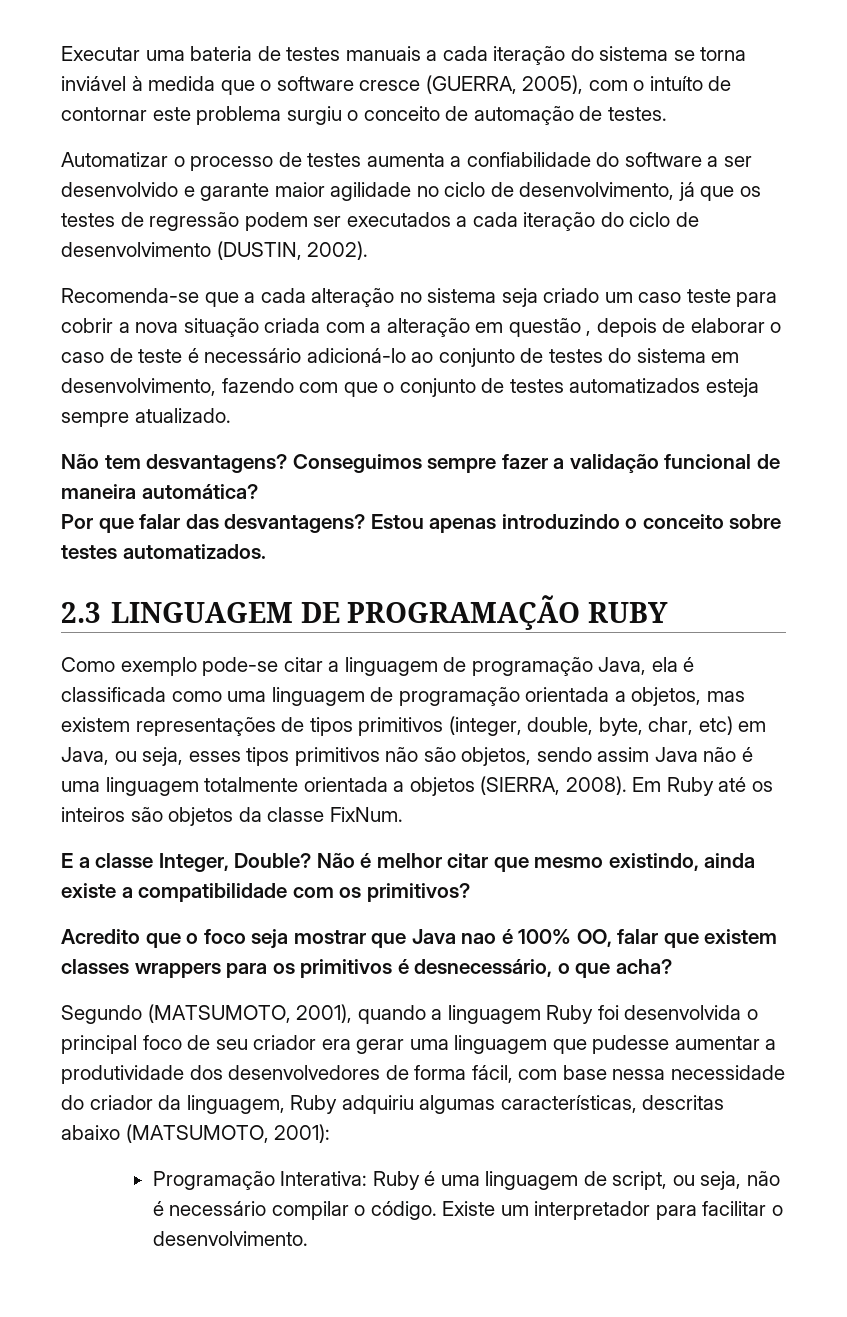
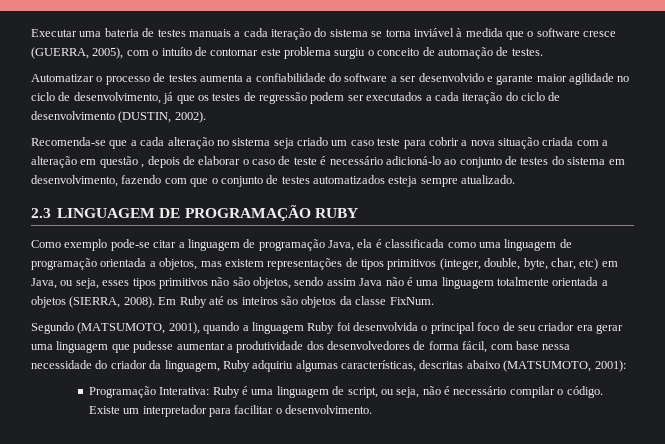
[61,454,780,473] [61,484,258,499] [61,514,782,533] [61,544,266,559] // Não tem desvantagens? Conseguimos sempre fazer a validação funcional de maneira automática? // Por que falar das desvantagens? Estou apenas introduzindo o conceito sobre testes automatizados. -> (516, 179) none
[61,853,756,872] [61,883,470,902] [61,929,778,949] [61,959,672,978] // E a classe Integer, Double? Não é melhor citar que mesmo existindo, ainda existe a compatibilidade com os primitivos? // Acredito que o foco seja mostrar que Java nao é 100% OO, falar que existem classes wrappers para os primitivos é desnecessário, o que acha? -> (434, 301) none

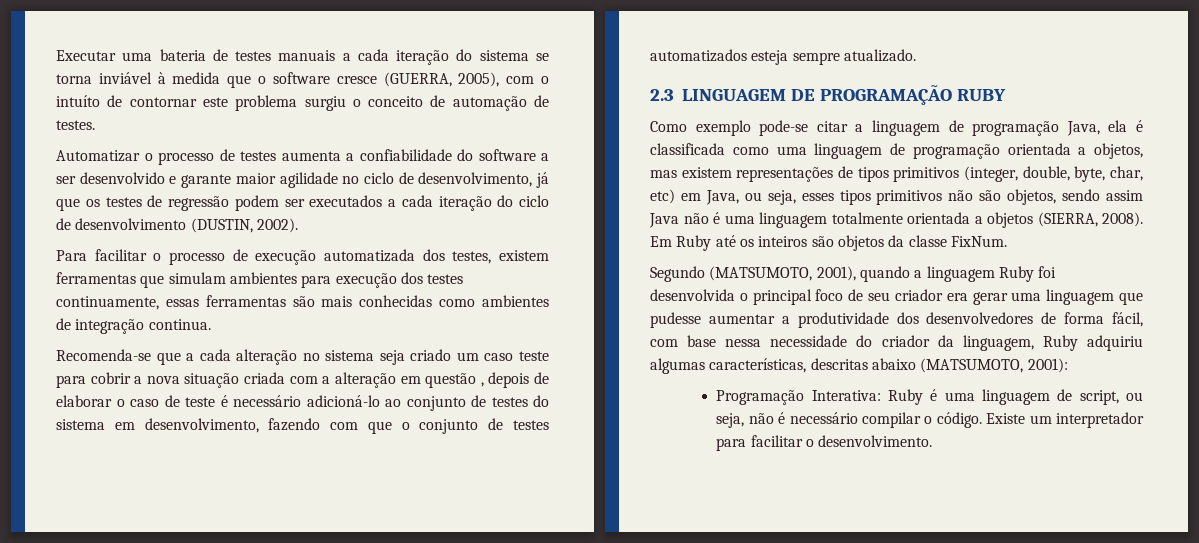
(206, 117) none -> [56,249,549,265] [56,272,464,288] [56,295,549,310] [56,318,211,334] // Para facilitar o processo de execução automatizada dos testes, existem ferramentas que simulam ambientes para execução dos testes continuamente, essas ferramentas são mais conhecidas como ambientes de integração continua.

